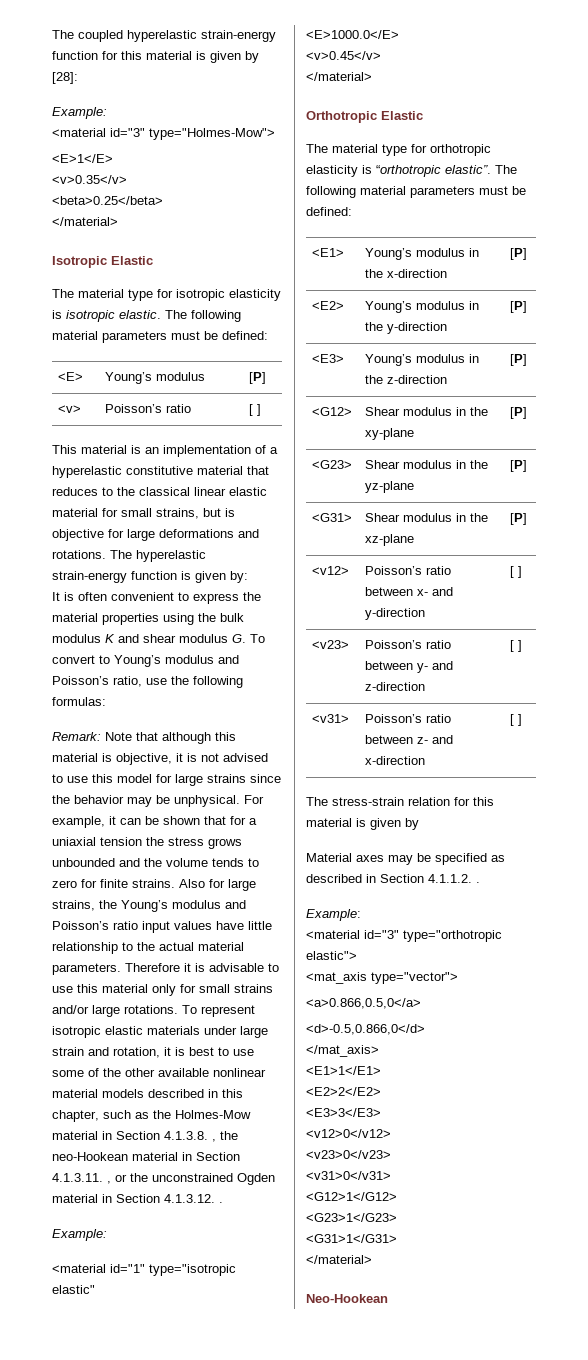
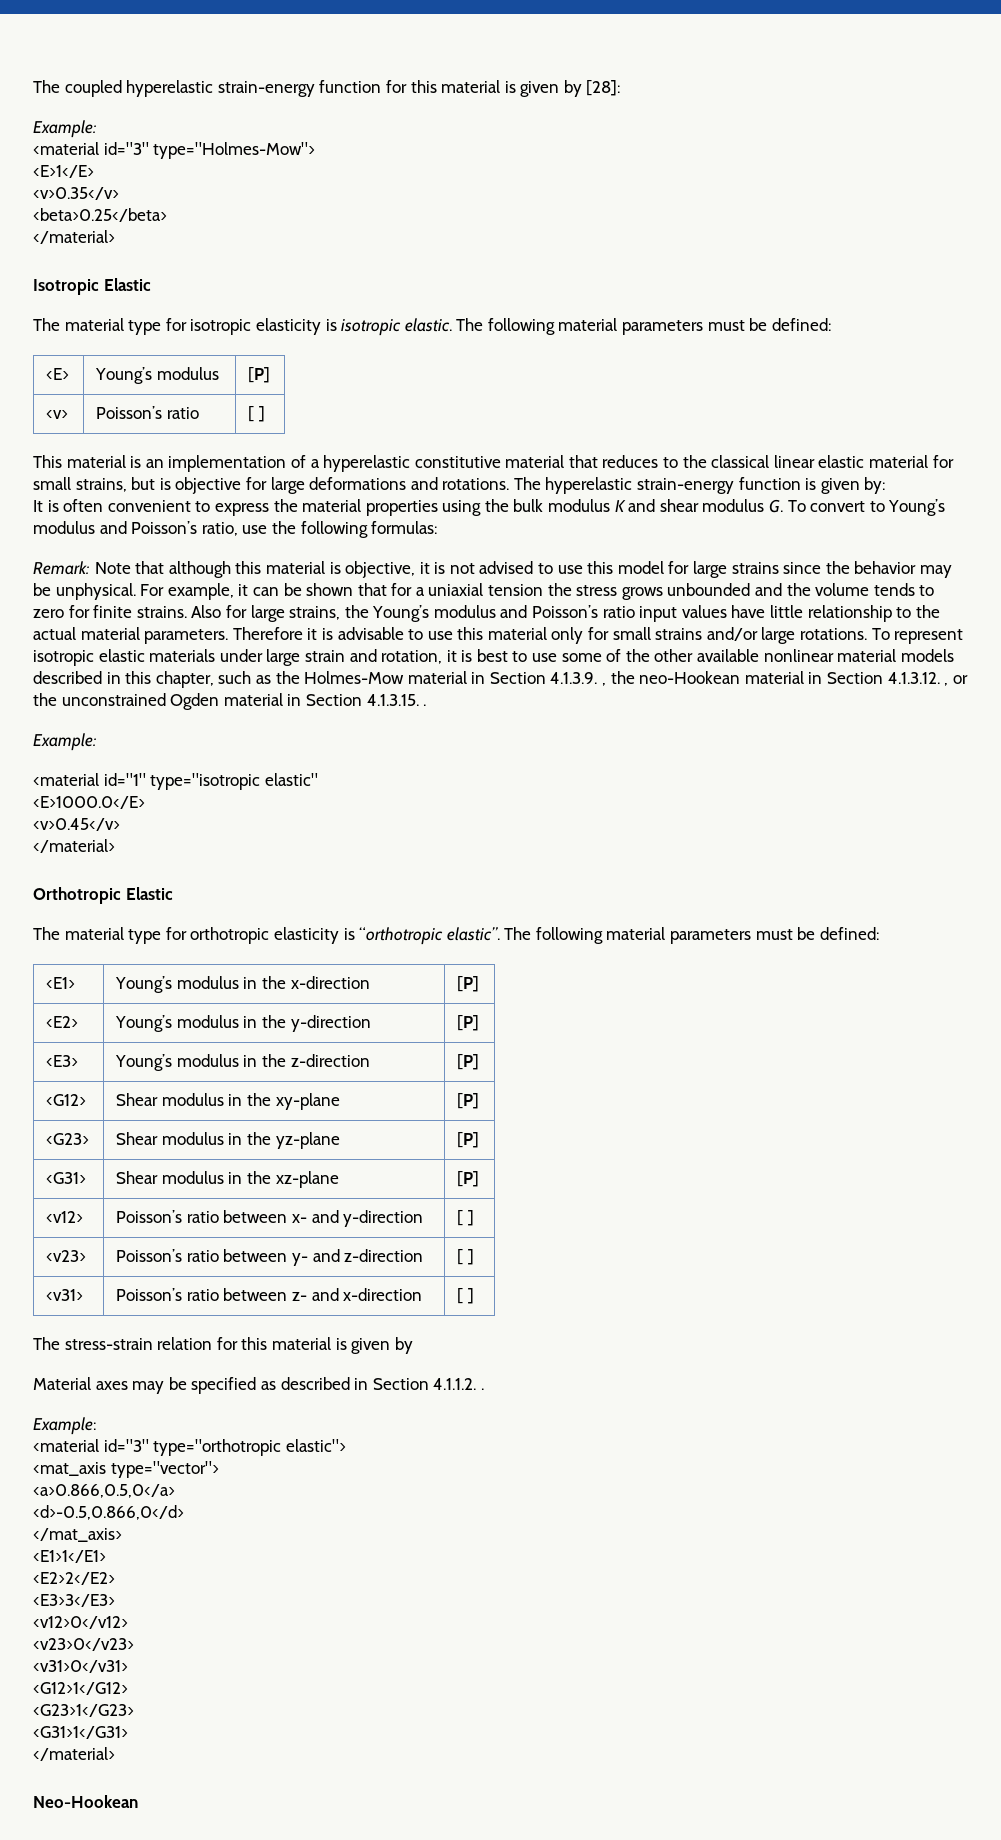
[164,1131,208,1140] 4.1.3.8. -> [550,672,598,684] 4.1.3.9.
[52,1173,103,1182] 4.1.3.11. -> [887,672,940,684] 4.1.3.12.
[164,1194,215,1203] 4.1.3.12. -> [366,694,419,706] 4.1.3.15.

